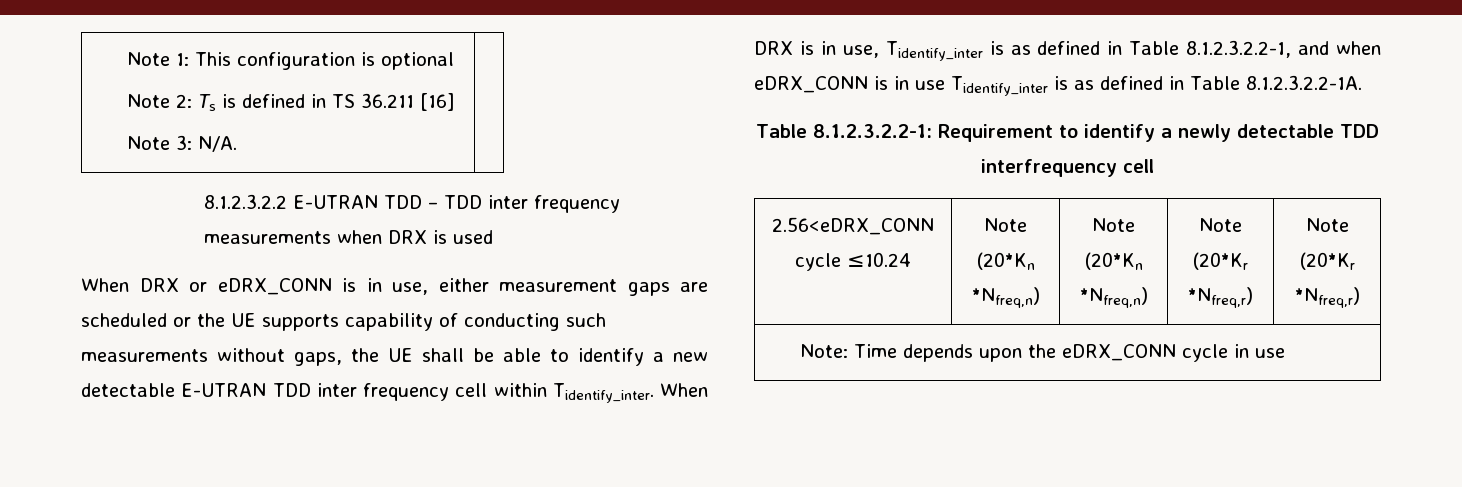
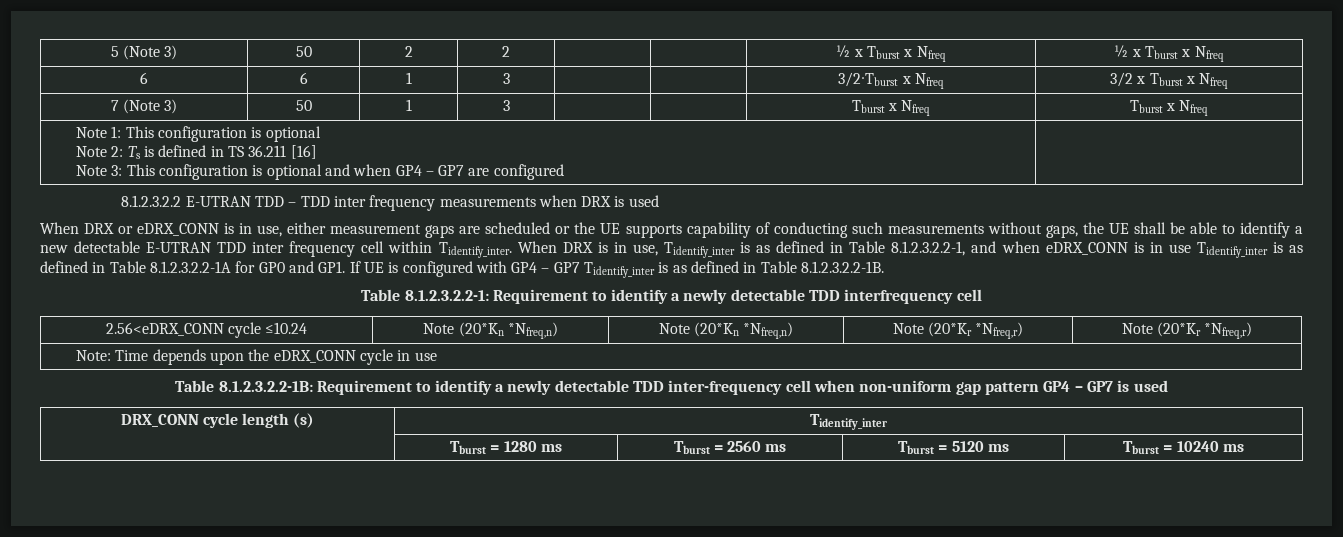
(127, 59) none -> [110,45,178,60] [295,46,312,57] [404,46,413,57] [502,46,510,57] [836,45,946,62] [1114,45,1224,62] [140,72,148,84] [299,72,308,84] [405,72,412,84] [502,73,510,84] [838,72,944,89] [1109,72,1229,89] [110,99,178,114] [295,100,312,111] [405,99,412,111] [502,100,510,111] [851,100,931,116] [1129,100,1209,116] 5 (Note 3) | 50 | 2 | 2 | | | ½ x Tburst x Nfreq | ½ x Tburst x Nfreq // 6 | 6 | 1 | 3 | | | 3/2∙Tburst x Nfreq | 3/2 x Tburst x Nfreq // 7 (Note 3) | 50 | 1 | 3 | | | Tburst x Nfreq | Tburst x Nfreq //
[198,136,238,152] N/A. -> [126,164,564,180] This configuration is optional and when GP4 – GP7 are configured
[1245,75,1362,90] 8.1.2.3.2.2-1A. -> [149,261,885,278] 8.1.2.3.2.2-1A for GP0 and GP1. If UE is configured with GP4 – GP7 Tidentify_inter is as defined in Table 8.1.2.3.2.2-1B.
(1286, 353) none -> [175,380,1168,395] [120,413,315,428] [810,414,888,430] [450,441,562,454] [673,441,787,454] [898,441,1009,454] [1123,441,1244,454] // Table 8.1.2.3.2.2-1B: Requirement to identify a newly detectable TDD inter-frequency cell when non-uniform gap pattern GP4 – GP7 is used // DRX_CONN cycle length (s) | Tidentify_inter // | Tburst = 1280 ms | Tburst = 2560 ms | Tburst = 5120 ms | Tburst = 10240 ms

